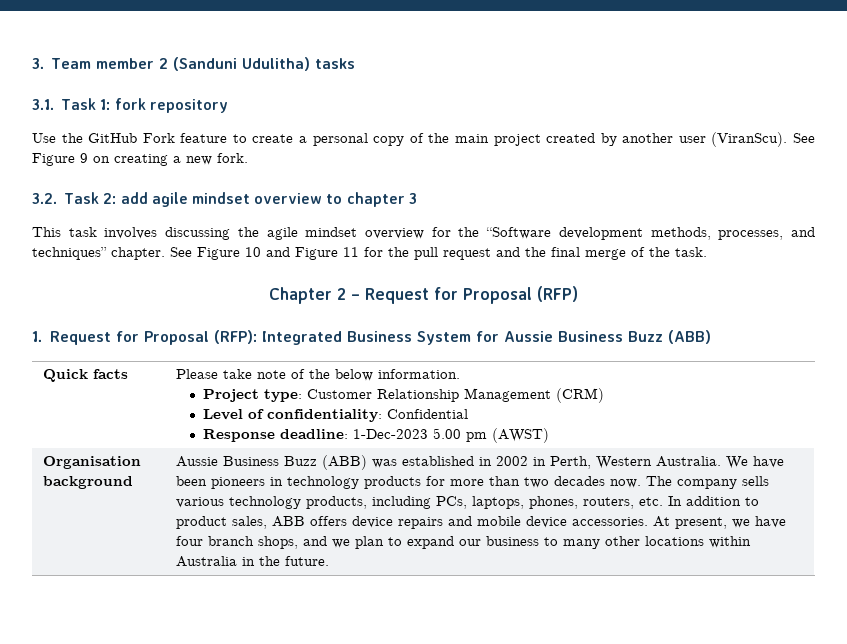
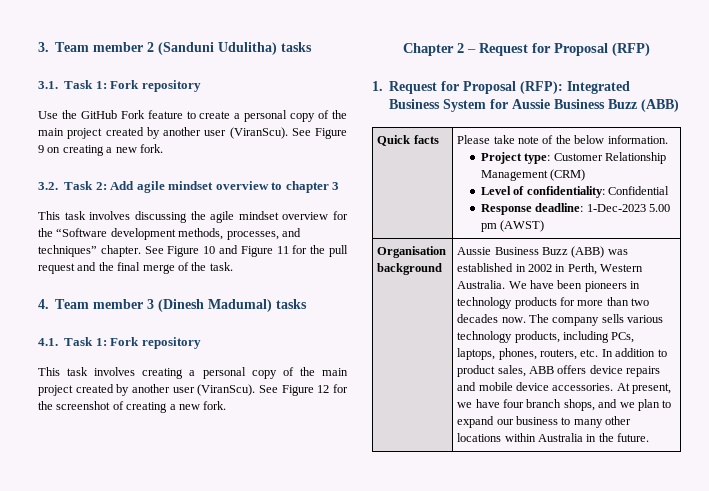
[114,98,146,110] fork -> [110,80,140,89] Fork
[120,192,148,204] add -> [110,181,135,190] Add
(707, 252) none -> [38,299,308,312] [38,337,201,349] [38,367,348,379] [38,384,348,396] [38,401,227,413] // 4. Team member 3 (Dinesh Madumal) tasks // 4.1. Task 1: Fork repository // This task involves creating a personal copy of the main project created by another user (ViranScu). See Figure 12 for the screenshot of creating a new fork.

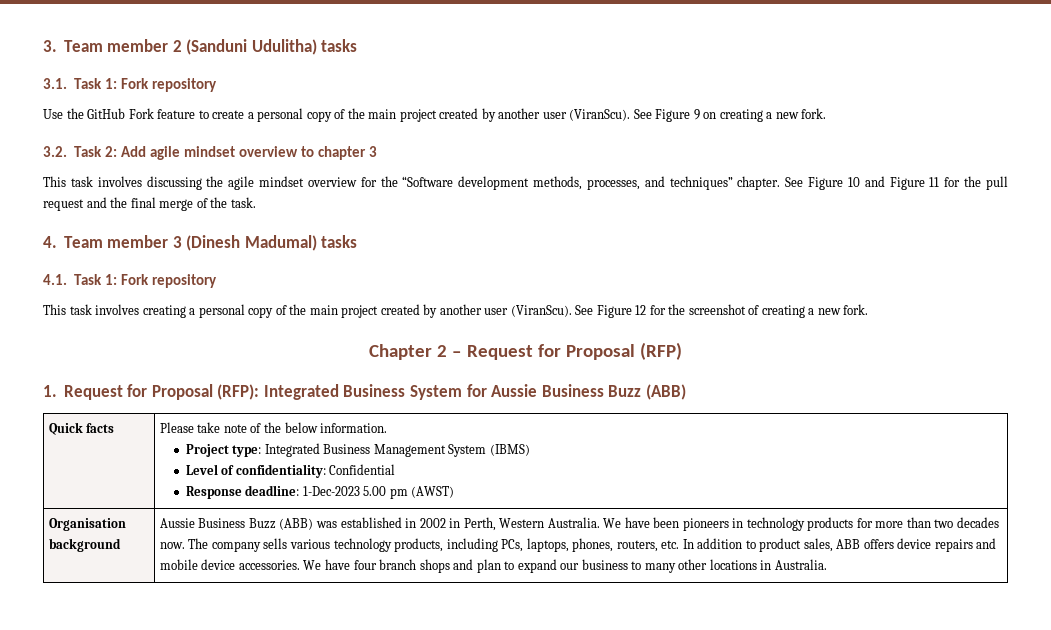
[553,152,666,164] [480,169,586,181] Customer Relationship Management (CRM) -> [264,443,530,457] Integrated Business Management System (IBMS)
[616,383,672,394] [457,399,635,411] At present, we have four branch shops, and we -> [303,559,474,573] We have four branch shops and
[504,433,650,442] within Australia in the future. -> [760,559,827,570] in Australia.

